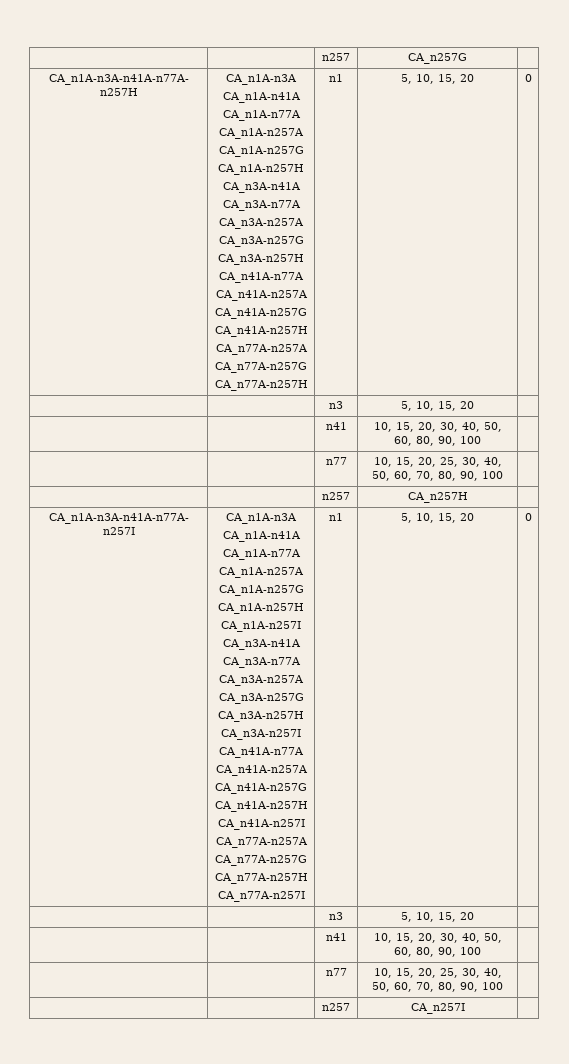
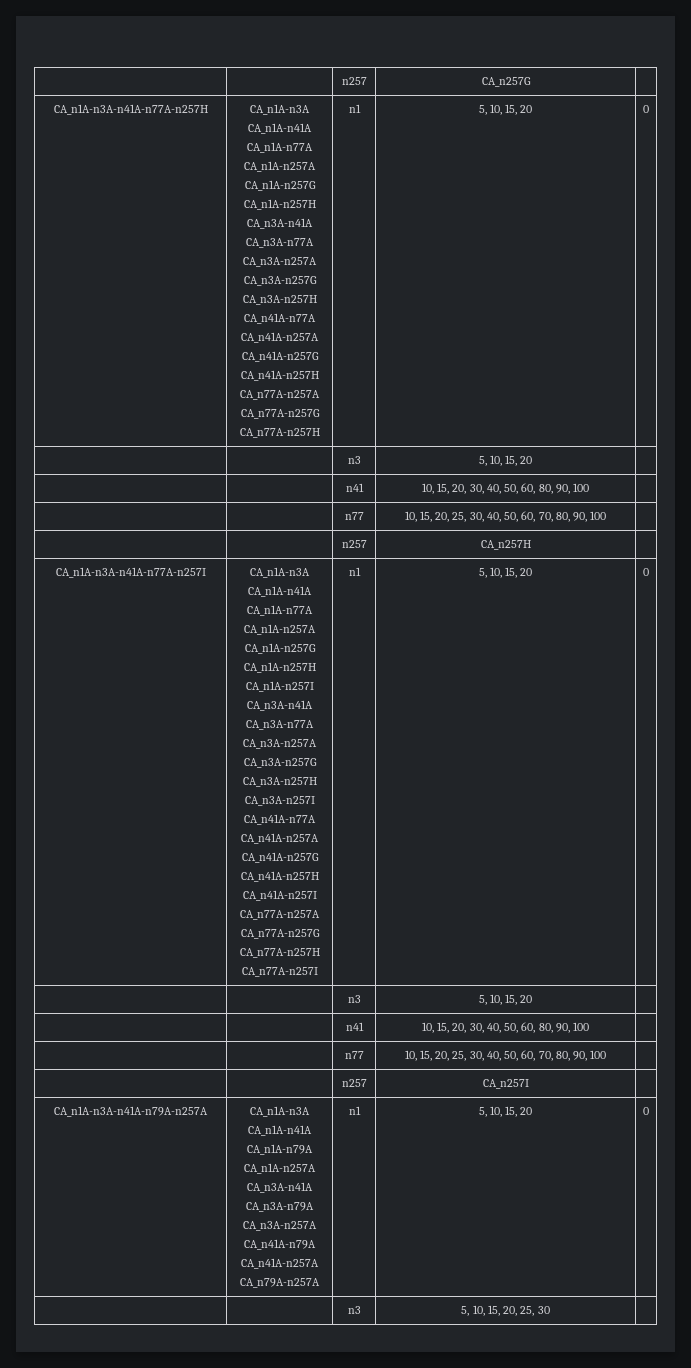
(465, 1008) none -> [54,1106,208,1117] [250,1106,310,1117] [248,1125,312,1136] [247,1144,313,1155] [244,1163,316,1174] [247,1182,313,1193] [246,1202,314,1212] [243,1221,317,1231] [244,1239,316,1250] [241,1258,319,1269] [240,1278,320,1288] [348,1106,361,1115] [478,1106,533,1117] [643,1107,649,1115] [347,1306,361,1314] [461,1305,550,1316] // CA_n1A-n3A-n41A-n79A-n257A | CA_n1A-n3A // CA_n1A-n41A // CA_n1A-n79A // CA_n1A-n257A // CA_n3A-n41A // CA_n3A-n79A // CA_n3A-n257A // CA_n41A-n79A // CA_n41A-n257A // CA_n79A-n257A | n1 | 5, 10, 15, 20 | 0 // | | n3 | 5, 10, 15, 20, 25, 30 |

